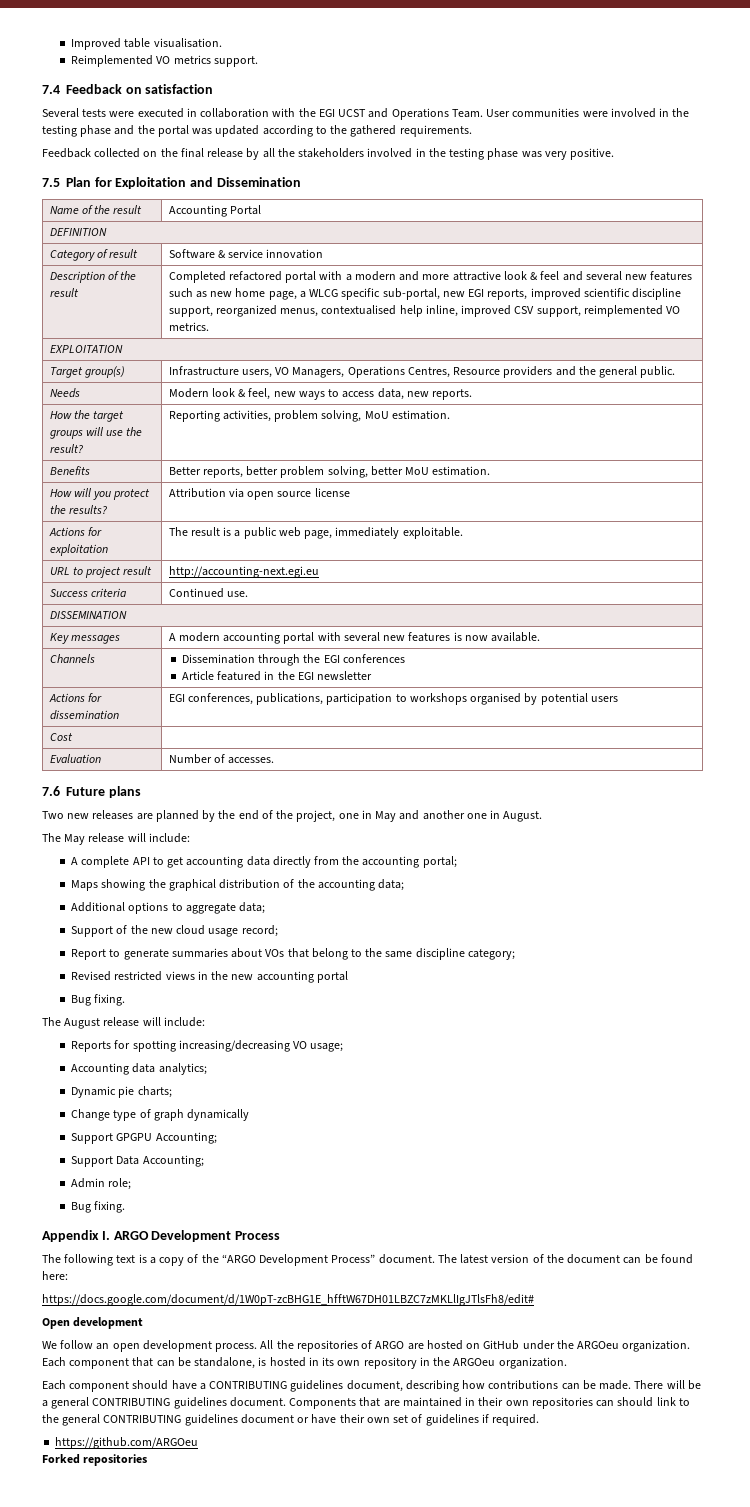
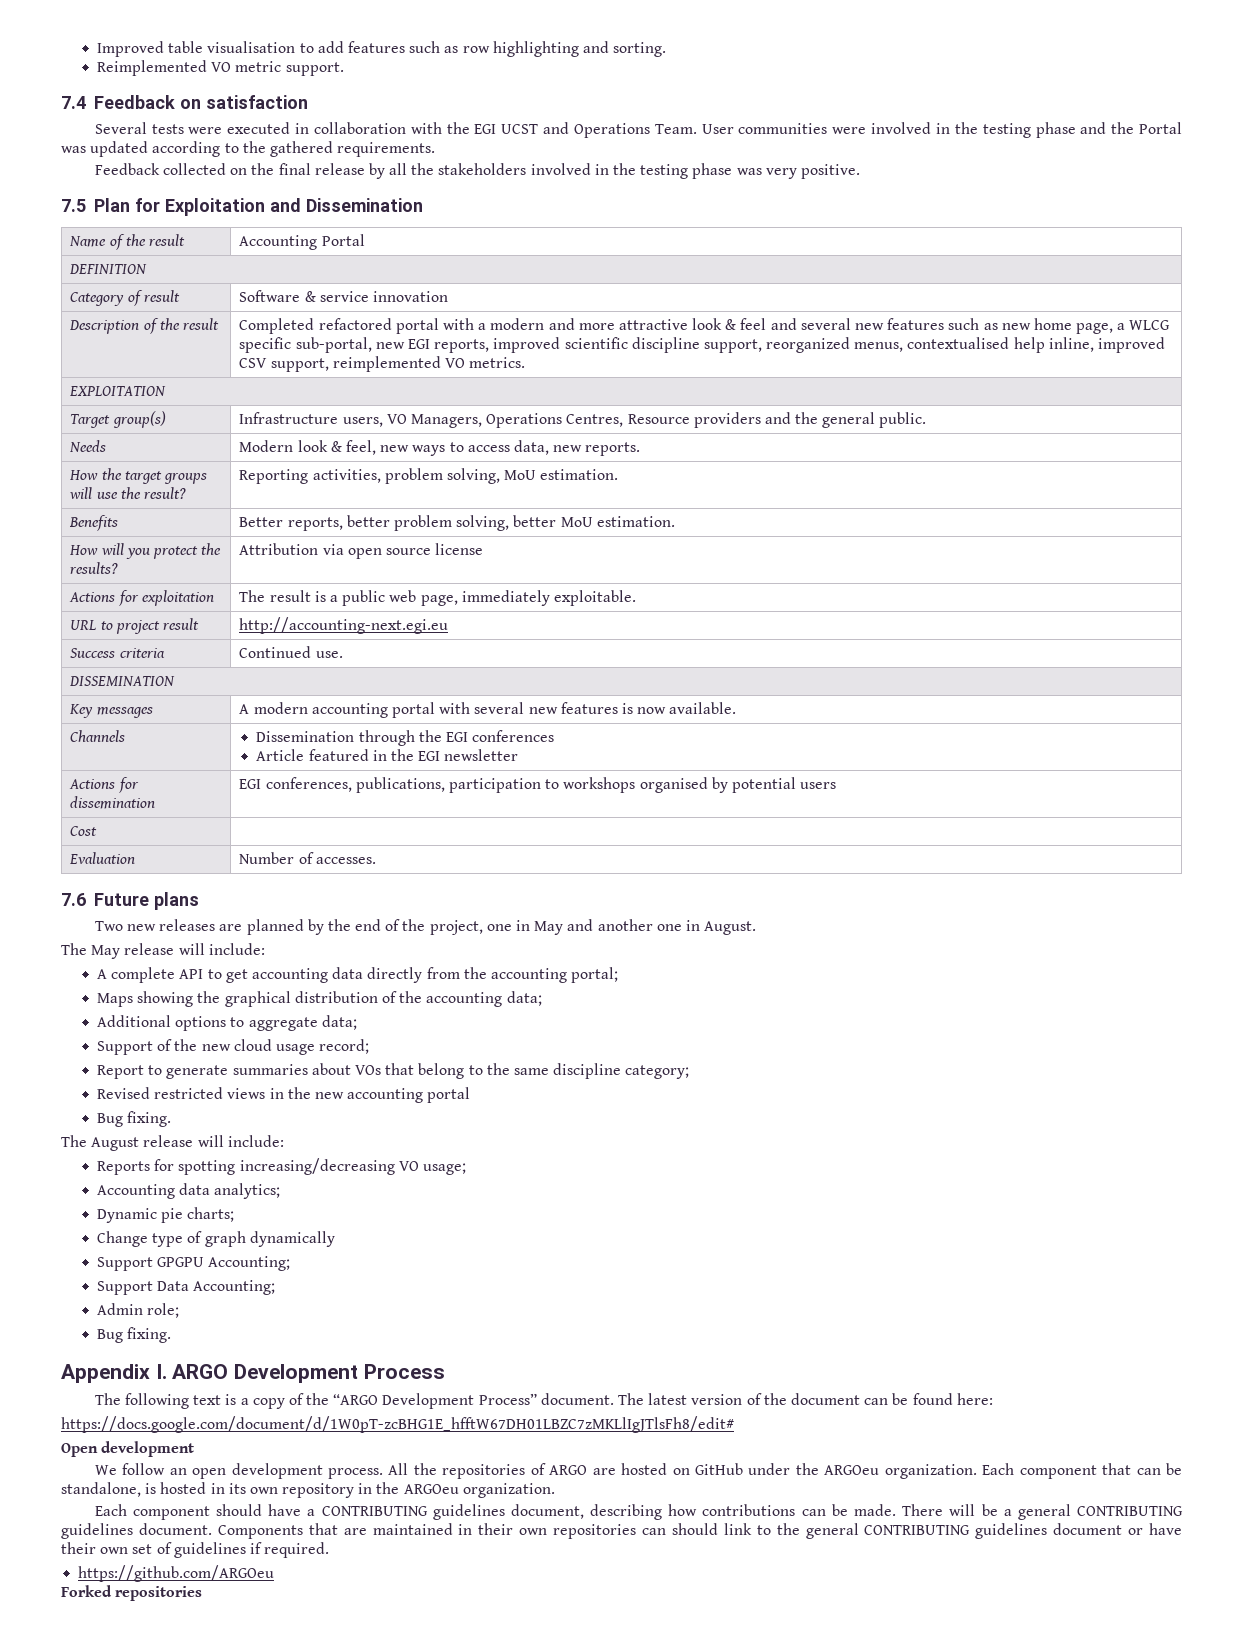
[153,38,222,48] visualisation. -> [207,41,667,57] visualisation to add features such as row highlighting and sorting.
[173,55,211,64] metrics -> [235,61,282,72] metric
[157,125,189,137] portal -> [1138,122,1182,134] Portal

